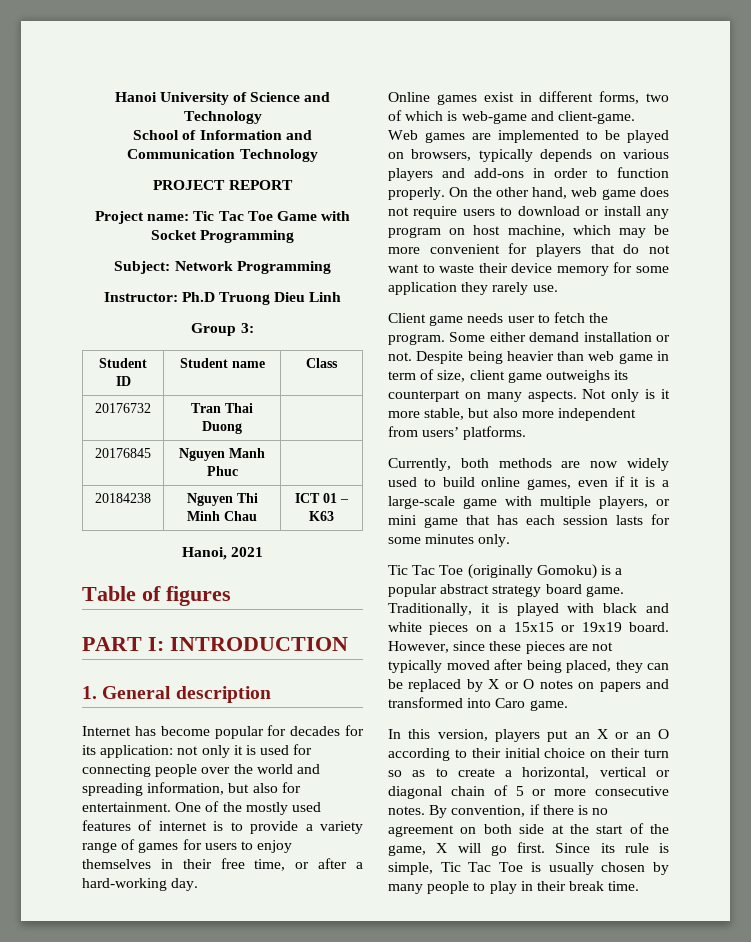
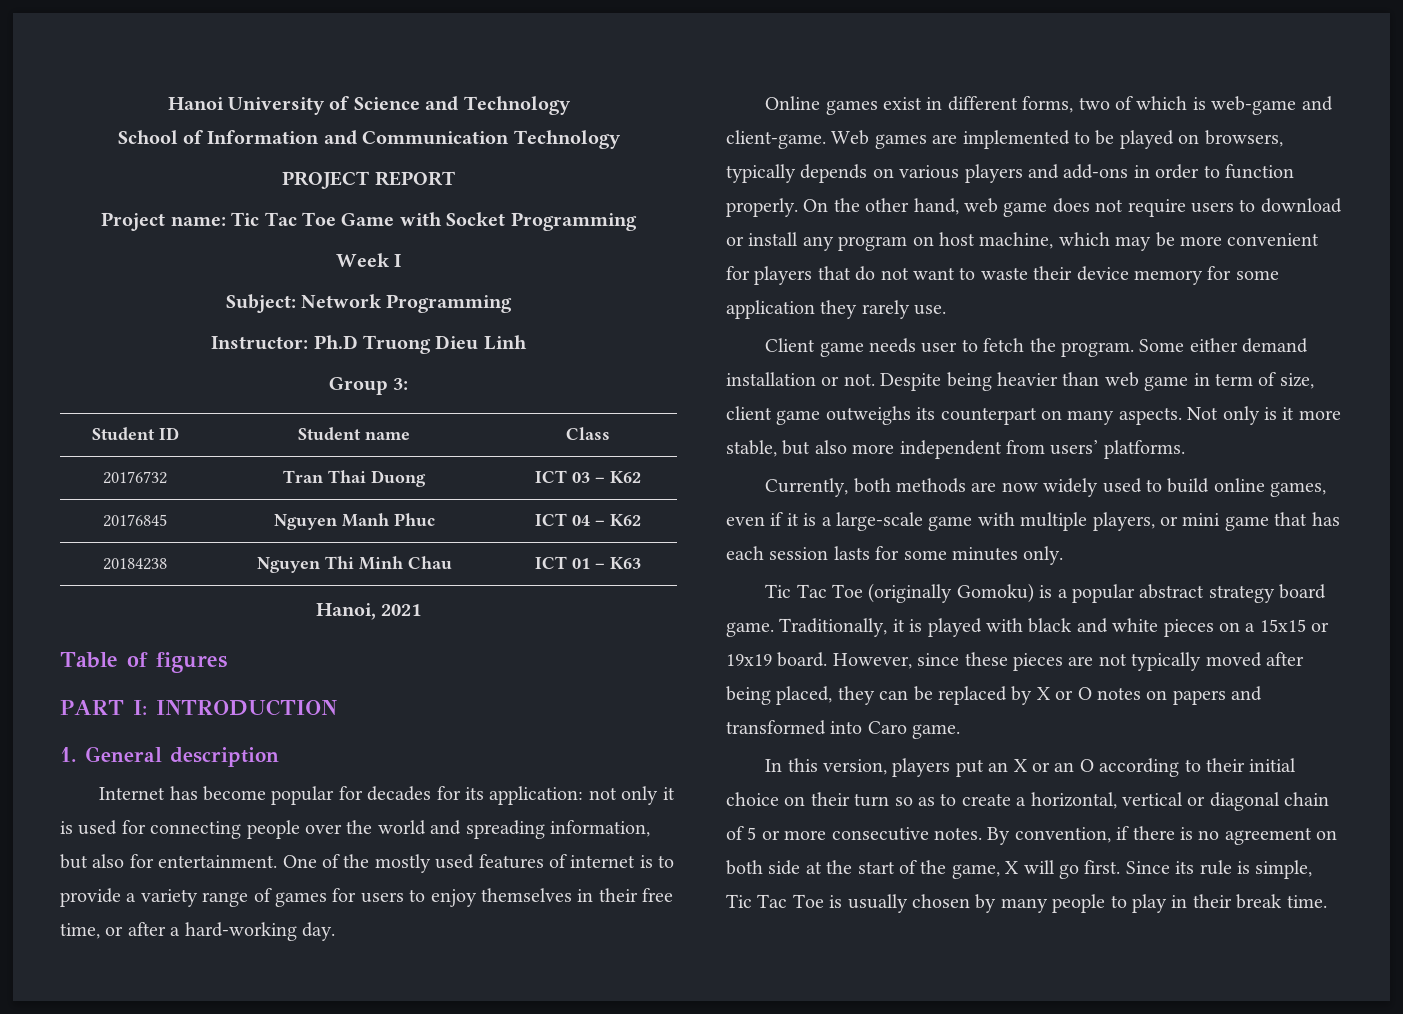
(295, 236) none -> [335,253,402,267] // Week I
(242, 427) none -> [534,470,641,483] ICT 03 – K62
(238, 471) none -> [534,513,641,526] ICT 04 – K62

